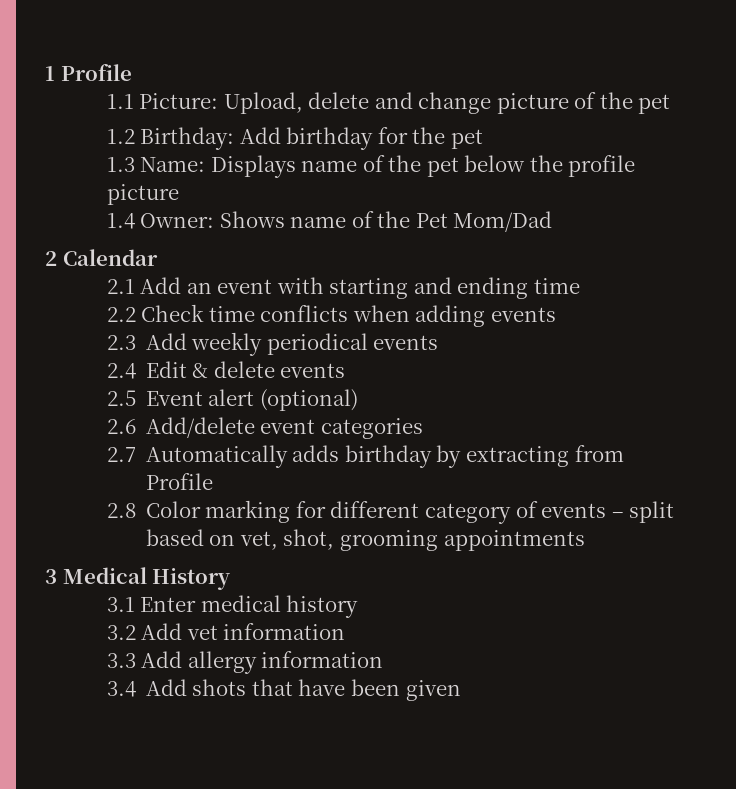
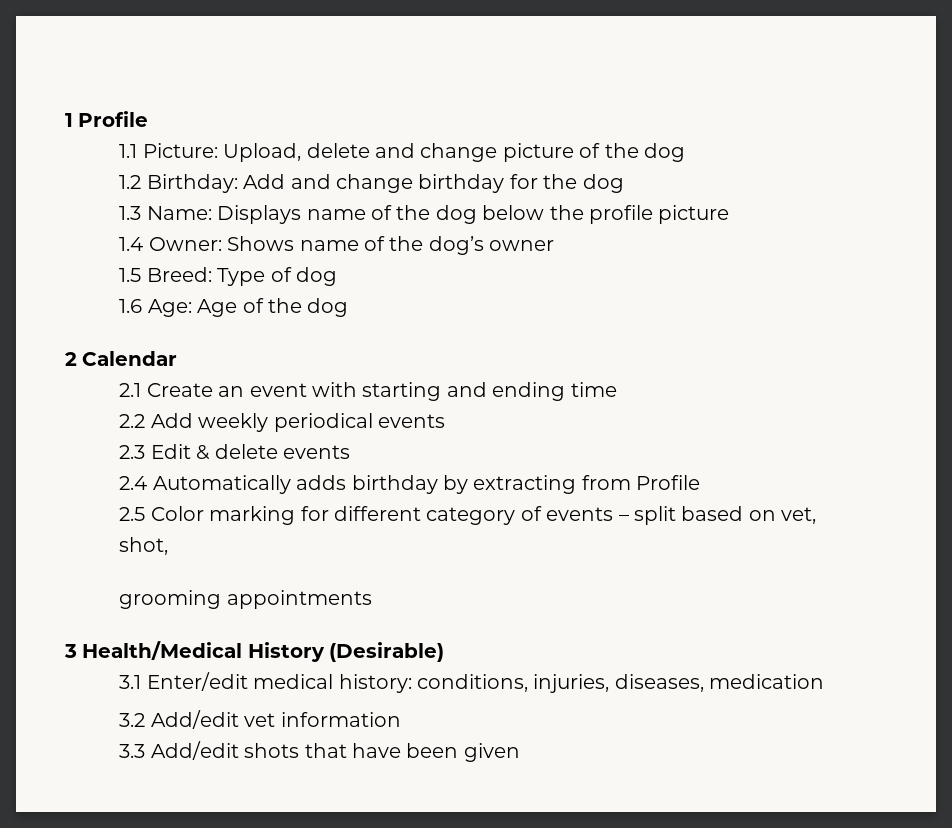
[638,94,671,114] pet -> [644,143,686,162] dog
(281, 135) none -> [290,174,414,193] and change
[450,129,483,149] pet -> [582,174,624,193] dog
[426,157,459,177] pet -> [435,205,477,224] dog
[415,211,553,232] Pet Mom/Dad -> [428,236,555,255] [119,267,338,286] [119,298,349,317] dog’s owner // 1.5 Breed: Type of dog // 1.6 Age: Age of the dog
[140,277,182,294] Add -> [146,383,213,397] Create
[141,304,556,327] [106,335,136,350] Check time conflicts when adding events // 2.3 -> (146, 421) none
[106,363,136,379] 2.4 -> [119,445,146,459] 2.3
[106,389,358,411] [106,417,423,439] [106,447,136,462] 2.5 Event alert (optional) // 2.6 Add/delete event categories // 2.7 -> [119,476,148,490] 2.4
[106,503,136,518] 2.8 -> [119,507,146,521] 2.5
(335, 539) none -> (169, 546) //
[62,567,147,584] Medical -> [82,641,243,660] Health/Medical
(231, 579) none -> [329,642,445,662] (Desirable)
[140,595,359,618] Enter medical history -> [146,672,825,693] Enter/edit medical history: conditions, injuries, diseases, medication
[141,623,183,640] Add -> [150,710,239,729] Add/edit
[141,651,384,674] [106,679,187,697] Add allergy information // 3.4 Add -> [150,741,239,760] Add/edit

